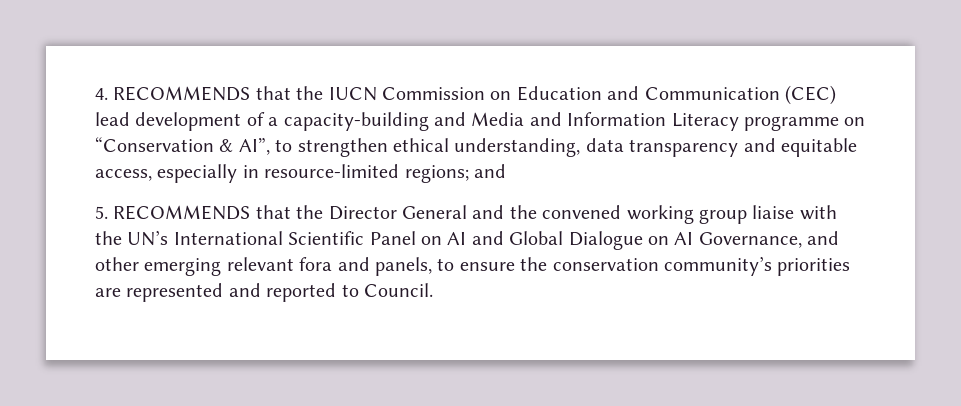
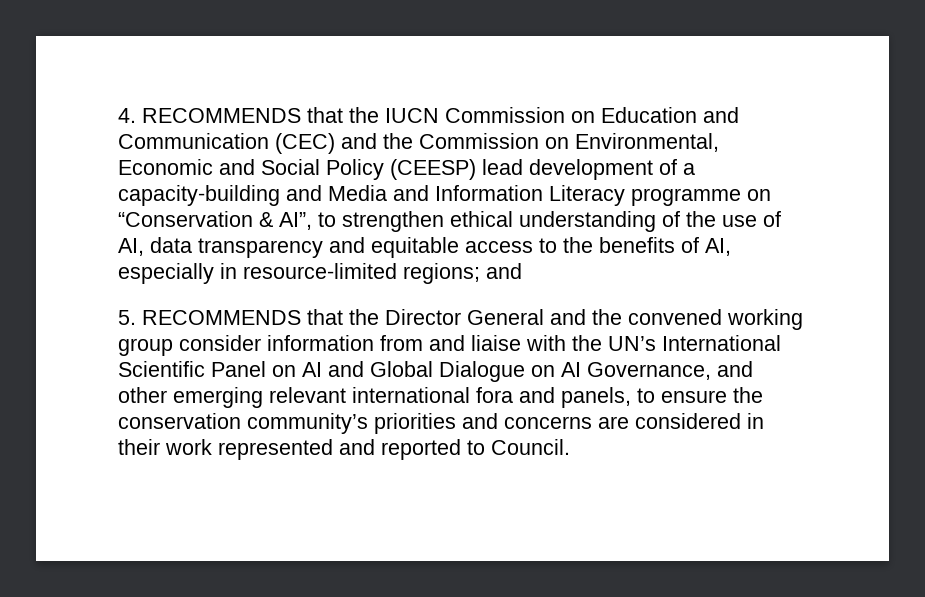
(836, 95) none -> [341,133,719,152] [118,159,476,180] and the Commission on Environmental, Economic and Social Policy (CEESP)
[454,138,857,157] [95,169,152,181] understanding, data transparency and equitable access, -> [519,211,781,232] [118,237,731,258] understanding of the use of AI, data transparency and equitable access to the benefits of AI,
(747, 216) none -> [179,335,465,351] consider information from and
(294, 264) none -> [352,387,470,403] international
[95,288,121,297] are -> [462,413,764,429] [118,439,212,455] and concerns are considered in their work

